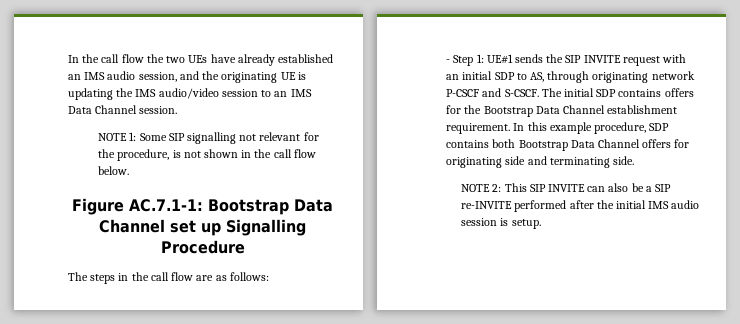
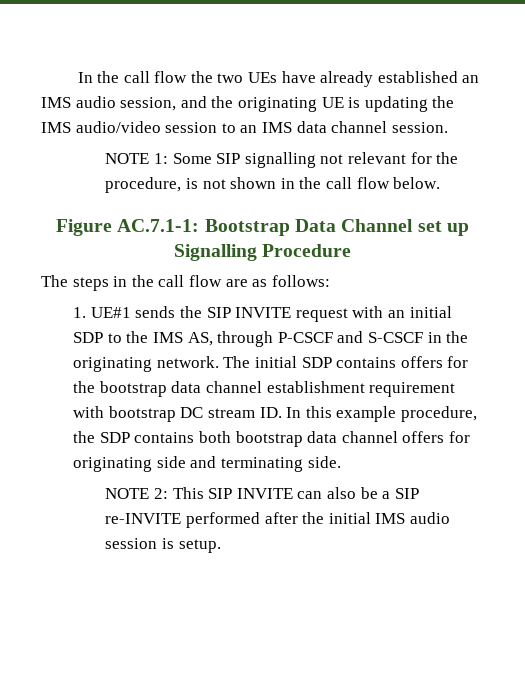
[68,105,138,114] Data Channel -> [296,121,388,133] data channel
[446,54,484,66] - Step 1: -> [73,307,87,318] 1.
[529,71,695,83] [446,88,539,97] AS, through originating network P-CSCF and S-CSCF. -> [126,331,469,347] [73,356,219,372] the IMS AS, through P-CSCF and S-CSCF in the originating network.
[483,105,678,117] [446,123,511,134] Bootstrap Data Channel establishment requirement. -> [99,381,456,397] [73,406,282,422] bootstrap data channel establishment requirement with bootstrap DC stream ID.
(646, 128) none -> [73,431,96,443] the
[518,139,640,151] Bootstrap Data Channel -> [235,431,398,447] bootstrap data channel

